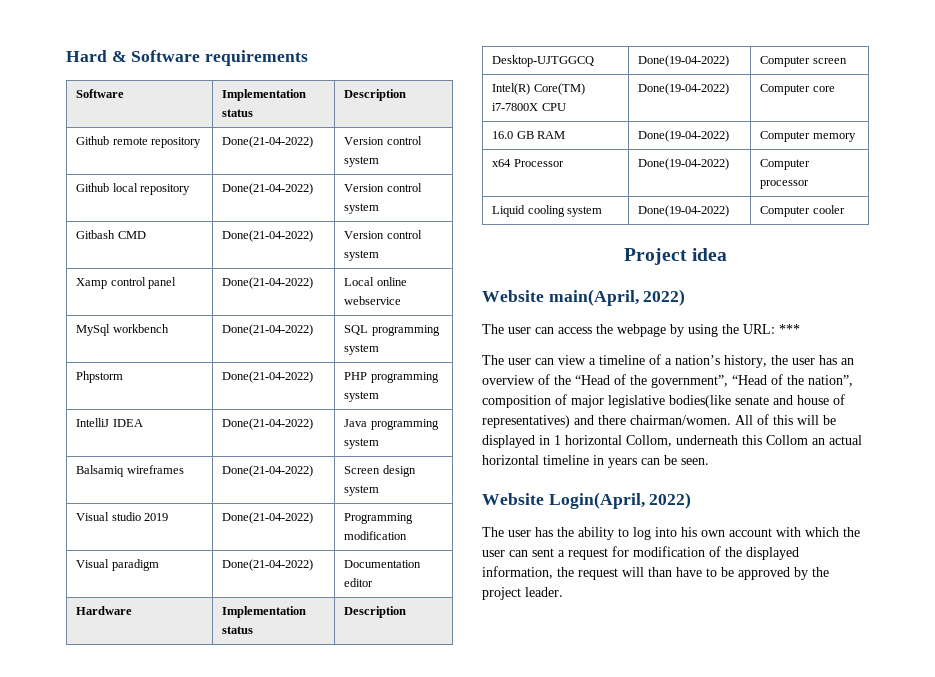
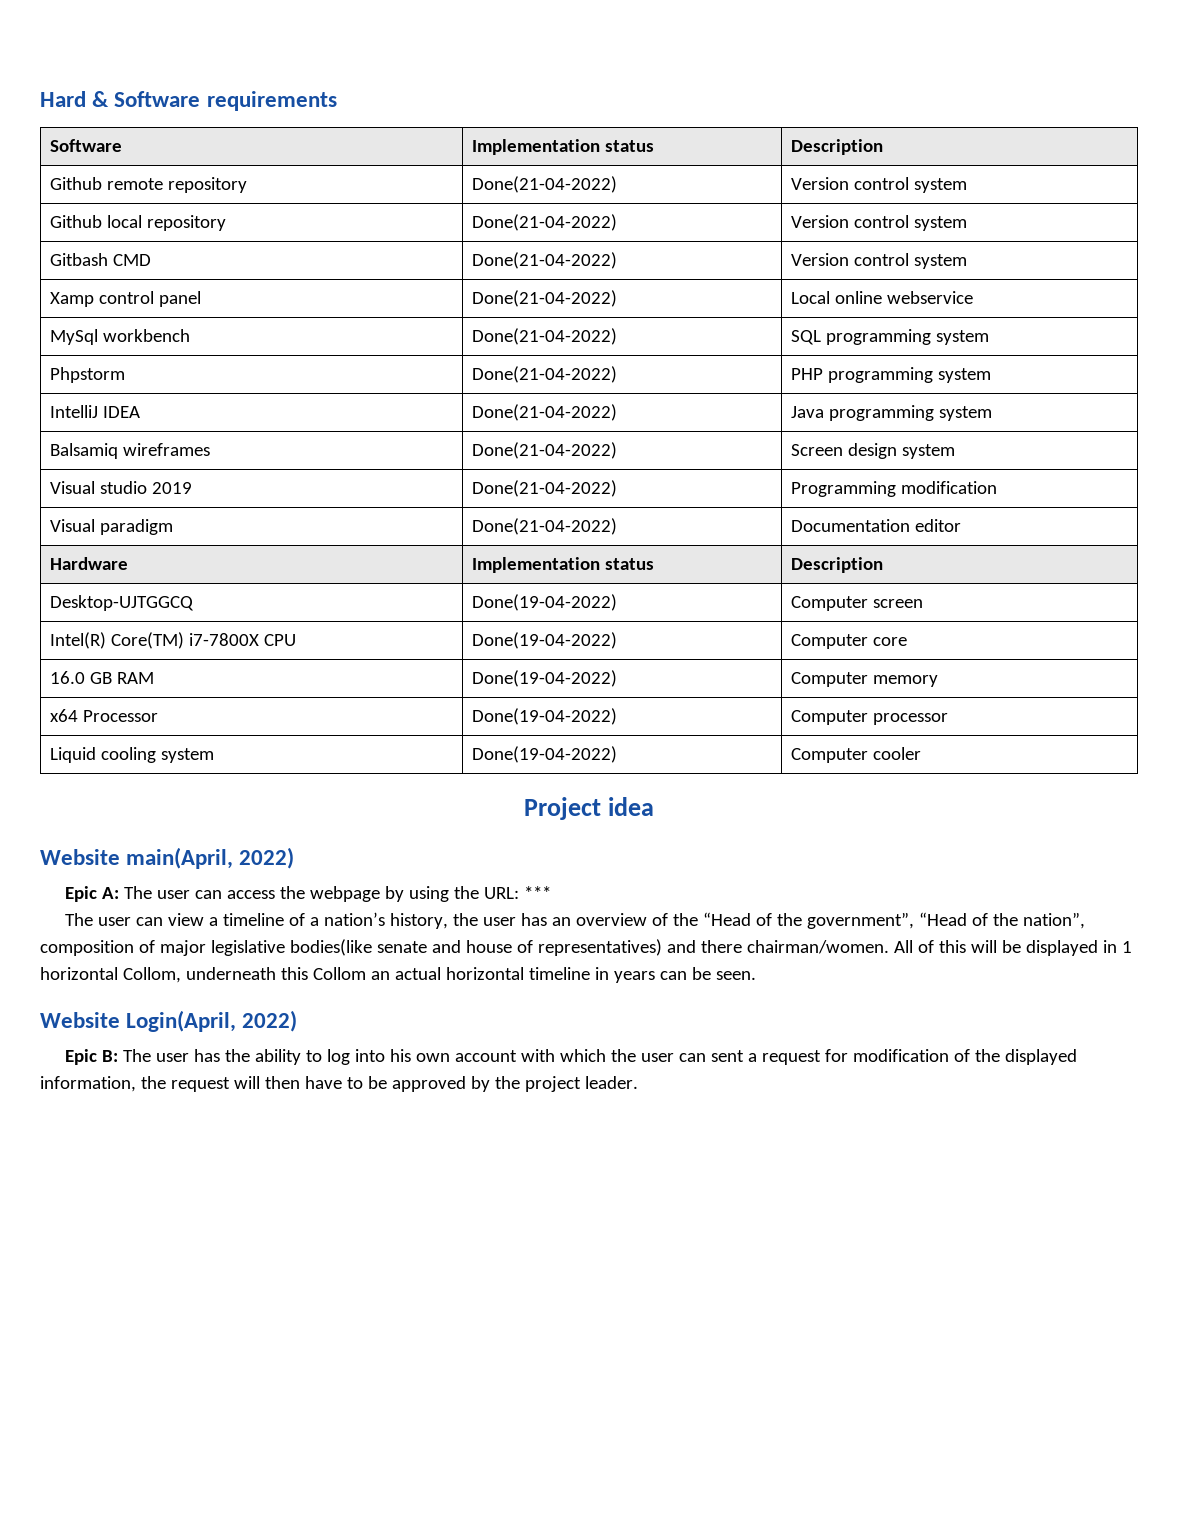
(686, 297) none -> [65,886,120,902] Epic A:
(692, 500) none -> [65,1049,119,1065] Epic B:
[648,567,672,577] than -> [264,1076,300,1089] then

